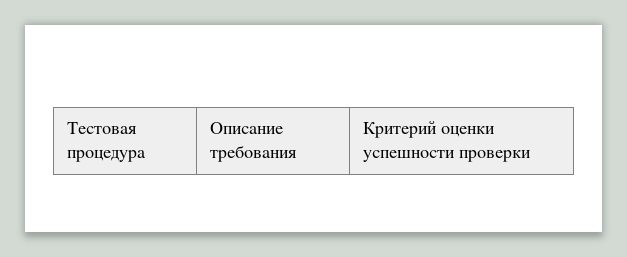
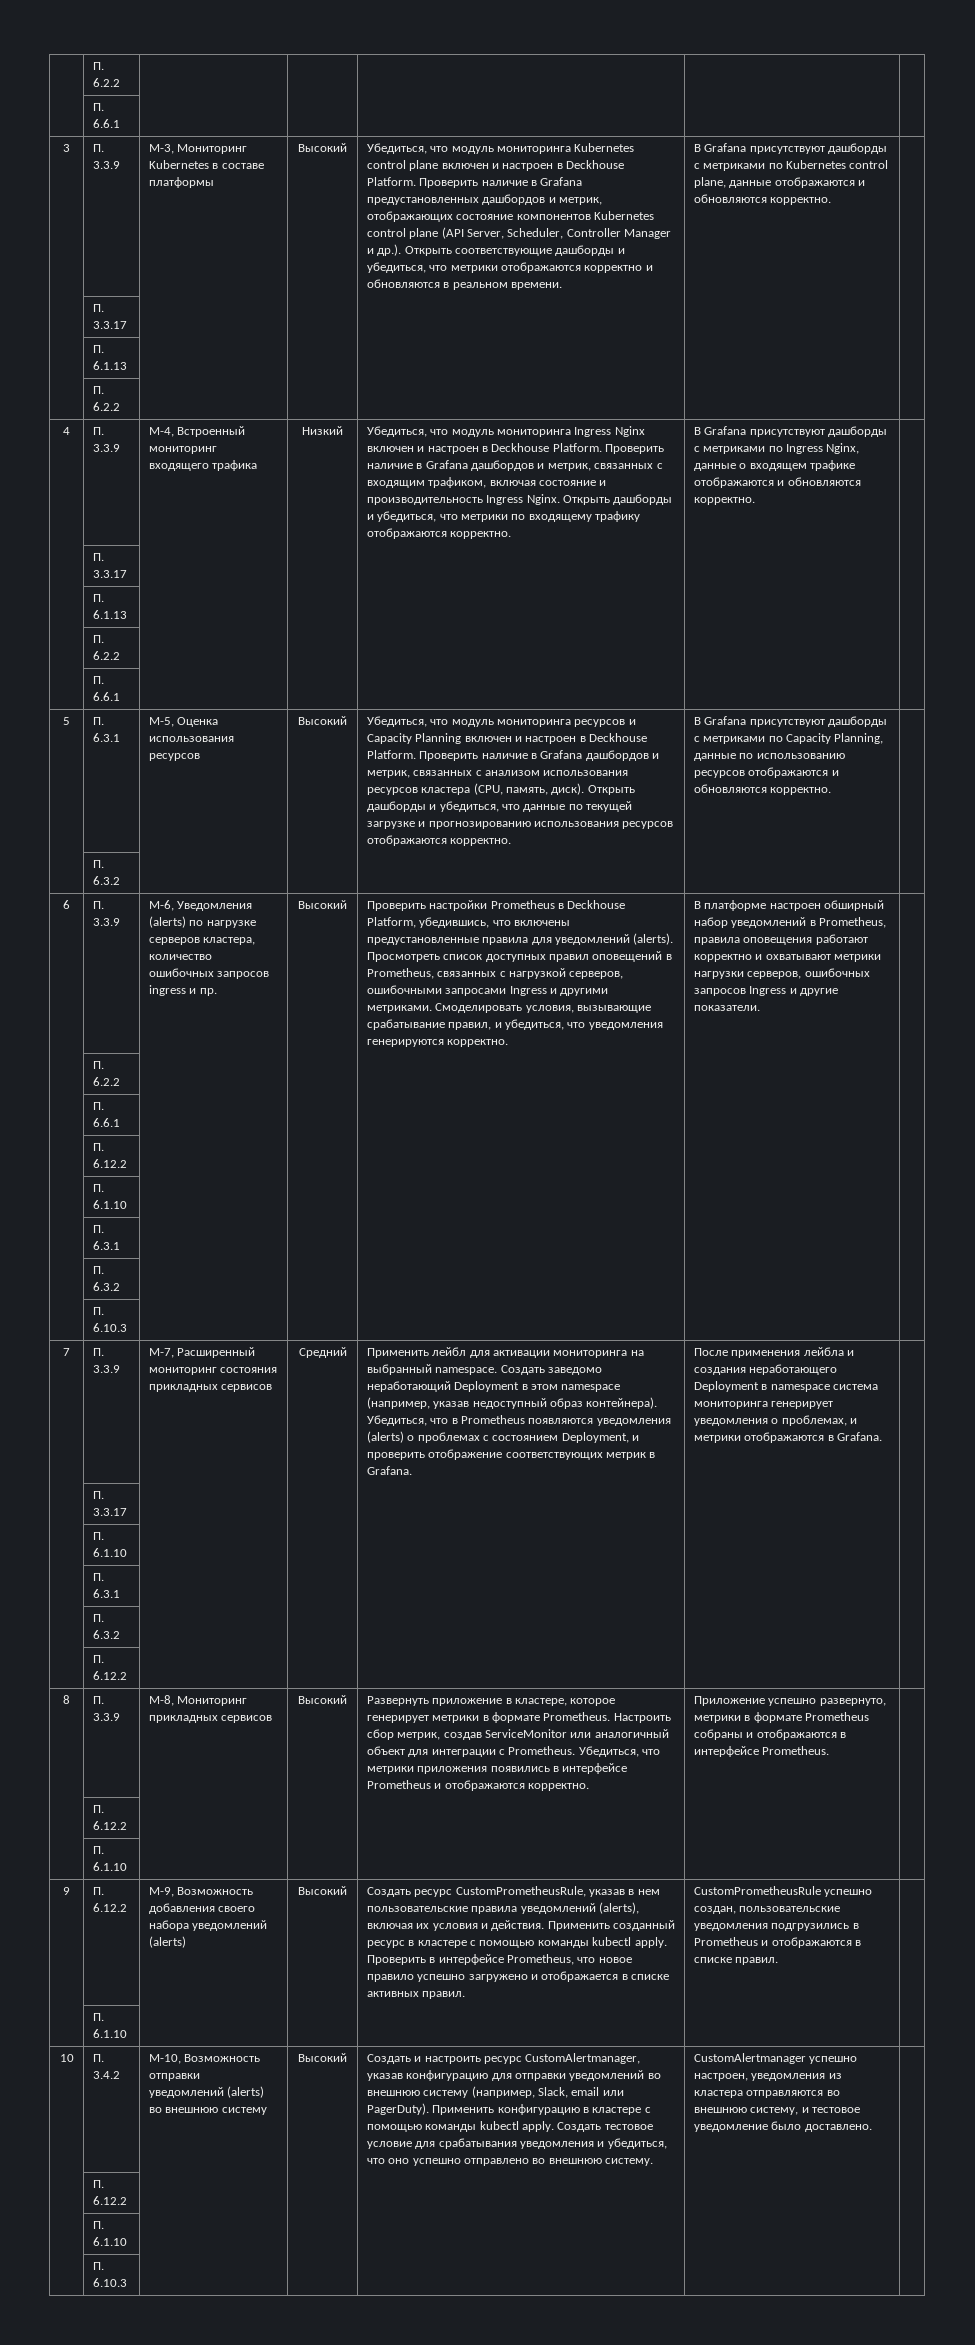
[67,122,138,134] [67,150,147,162] [210,122,284,134] [210,145,298,162] [363,121,496,138] [363,150,532,162] Тестовая процедура | Описание требования | Критерий оценки успешности проверки -> [92,62,104,70] [92,78,120,87] [92,103,104,111] [92,119,120,128] [63,144,70,152] [92,144,104,152] [92,161,120,169] [148,144,248,154] [148,160,264,169] [148,177,214,188] [298,143,347,152] [366,143,635,154] [366,160,625,171] [366,177,583,188] [366,194,602,205] [366,211,654,222] [366,227,672,239] [366,244,625,256] [366,262,653,273] [366,279,562,290] [693,143,887,154] [693,160,889,171] [693,177,865,188] [693,194,832,205] [92,304,104,312] [92,321,127,329] [92,345,104,353] [92,361,127,370] [92,386,104,394] [92,402,120,411] [63,427,70,435] [92,427,104,435] [92,444,120,452] [148,426,246,437] [148,446,217,454] [148,460,258,471] [302,426,343,435] [366,426,645,437] [366,443,665,454] [366,460,663,471] [366,477,607,488] [366,494,673,505] [366,511,641,522] [366,528,512,539] [693,426,887,437] [693,443,860,454] [693,460,855,471] [693,477,861,488] [693,497,755,505] [92,553,104,561] [92,570,127,578] [92,594,104,602] [92,610,127,619] [92,635,104,643] [92,651,120,660] [92,676,104,684] [92,692,120,701] [63,717,70,725] [92,717,104,725] [92,733,120,742] [148,717,219,727] [148,736,234,742] [148,753,200,761] [298,716,347,725] [366,716,636,727] [366,733,648,744] [366,750,660,761] [366,770,629,778] [366,783,635,795] [366,801,633,812] [366,821,674,829] [366,835,512,846] [693,716,887,727] [693,733,884,744] [693,753,845,761] [693,767,839,778] [693,784,832,795] [92,860,104,868] [92,876,120,885] [63,900,70,909] [92,901,104,909] [92,918,120,926] [148,900,253,911] [148,916,256,928] [148,937,256,945] [148,954,212,960] [148,968,270,979] [148,985,217,996] [298,900,347,909] [366,900,626,911] [366,917,570,928] [366,933,674,945] [366,951,672,962] [366,968,624,979] [366,985,609,996] [366,1003,651,1013] [366,1019,663,1030] [366,1039,509,1047] [693,900,884,911] [693,917,886,928] [693,934,868,945] [693,954,881,962] [693,968,870,979] [693,986,838,996] [693,1005,760,1011] [92,1061,104,1069] [92,1077,120,1086] [92,1102,104,1110] [92,1118,120,1127] [92,1143,104,1151] [92,1159,127,1168] [92,1184,104,1192] [92,1200,127,1209] [92,1225,104,1233] [92,1241,120,1250] [92,1266,104,1274] [92,1282,120,1291] [92,1307,104,1315] [92,1323,127,1332] [63,1348,70,1356] [92,1348,104,1356] [92,1365,120,1373] [148,1347,256,1358] [148,1367,278,1375] [148,1384,273,1392] [298,1347,347,1358] [366,1347,644,1358] [366,1364,602,1375] [366,1381,621,1392] [366,1397,658,1409] [366,1415,671,1426] [366,1431,640,1443] [366,1449,656,1460] [366,1466,412,1475] [693,1347,854,1358] [693,1364,838,1375] [693,1381,878,1392] [693,1401,834,1409] [693,1415,857,1426] [693,1432,882,1443] [92,1491,104,1499] [92,1508,127,1516] [92,1532,104,1540] [92,1548,127,1557] [92,1573,104,1581] [92,1589,120,1598] [92,1614,104,1622] [92,1630,120,1639] [92,1655,104,1663] [92,1671,127,1680] [63,1695,70,1704] [92,1696,104,1704] [92,1713,120,1721] [148,1695,248,1706] [148,1715,273,1723] [298,1695,347,1704] [366,1696,616,1706] [366,1712,671,1723] [366,1729,669,1740] [366,1746,661,1757] [366,1763,628,1774] [366,1780,589,1791] [693,1696,886,1706] [693,1712,869,1723] [693,1729,846,1740] [693,1746,830,1757] [92,1805,104,1813] [92,1821,127,1830] [92,1846,104,1854] [92,1862,127,1871] [63,1887,70,1895] [92,1887,104,1895] [92,1903,127,1912] [148,1887,254,1897] [148,1903,256,1914] [148,1920,268,1931] [148,1936,186,1948] [298,1886,347,1895] [366,1886,660,1897] [366,1902,639,1914] [366,1920,676,1931] [366,1937,667,1948] [366,1954,632,1965] [366,1971,670,1982] [366,1991,466,1999] [693,1886,873,1897] [693,1906,841,1914] [693,1923,859,1931] [693,1937,861,1948] [693,1957,779,1965] [92,2013,104,2021] [92,2029,127,2038] [59,2054,74,2062] [92,2054,104,2062] [92,2071,120,2079] [148,2054,261,2064] [148,2073,200,2081] [148,2086,265,2098] [148,2107,267,2115] [298,2053,347,2062] [366,2053,641,2064] [366,2070,661,2081] [366,2086,624,2098] [366,2103,651,2115] [366,2121,653,2132] [366,2138,667,2149] [366,2158,654,2166] [693,2053,858,2064] [693,2073,842,2081] [693,2090,840,2098] [693,2107,860,2115] [693,2121,872,2132] [92,2180,104,2188] [92,2196,127,2205] [92,2221,104,2229] [92,2237,127,2246] [92,2262,104,2270] [92,2278,127,2287] | П. 6.2.2 | | | | | // | П. 6.6.1 | | | | | // 3 | П. 3.3.9 | М-3, Мониторинг Kubernetes в составе платформы | Высокий | Убедиться, что модуль мониторинга Kubernetes control plane включен и настроен в Deckhouse Platform. Проверить наличие в Grafana предустановленных дашбордов и метрик, отображающих состояние компонентов Kubernetes control plane (API Server, Scheduler, Controller Manager и др.). Открыть соответствующие дашборды и убедиться, что метрики отображаются корректно и обновляются в реальном времени. | В Grafana присутствуют дашборды с метриками по Kubernetes control plane, данные отображаются и обновляются корректно. | // | П. 3.3.17 | | | | | // | П. 6.1.13 | | | | | // | П. 6.2.2 | | | | | // 4 | П. 3.3.9 | М-4, Встроенный мониторинг входящего трафика | Низкий | Убедиться, что модуль мониторинга Ingress Nginx включен и настроен в Deckhouse Platform. Проверить наличие в Grafana дашбордов и метрик, связанных с входящим трафиком, включая состояние и производительность Ingress Nginx. Открыть дашборды и убедиться, что метрики по входящему трафику отображаются корректно. | В Grafana присутствуют дашборды с метриками по Ingress Nginx, данные о входящем трафике отображаются и обновляются корректно. | // | П. 3.3.17 | | | | | // | П. 6.1.13 | | | | | // | П. 6.2.2 | | | | | // | П. 6.6.1 | | | | | // 5 | П. 6.3.1 | М-5, Оценка использования ресурсов | Высокий | Убедиться, что модуль мониторинга ресурсов и Capacity Planning включен и настроен в Deckhouse Platform. Проверить наличие в Grafana дашбордов и метрик, связанных с анализом использования ресурсов кластера (CPU, память, диск). Открыть дашборды и убедиться, что данные по текущей загрузке и прогнозированию использования ресурсов отображаются корректно. | В Grafana присутствуют дашборды с метриками по Capacity Planning, данные по использованию ресурсов отображаются и обновляются корректно. | // | П. 6.3.2 | | | | | // 6 | П. 3.3.9 | М-6, Уведомления (alerts) по нагрузке серверов кластера, количество ошибочных запросов ingress и пр. | Высокий | Проверить настройки Prometheus в Deckhouse Platform, убедившись, что включены предустановленные правила для уведомлений (alerts). Просмотреть список доступных правил оповещений в Prometheus, связанных с нагрузкой серверов, ошибочными запросами Ingress и другими метриками. Смоделировать условия, вызывающие срабатывание правил, и убедиться, что уведомления генерируются корректно. | В платформе настроен обширный набор уведомлений в Prometheus, правила оповещения работают корректно и охватывают метрики нагрузки серверов, ошибочных запросов Ingress и другие показатели. | // | П. 6.2.2 | | | | | // | П. 6.6.1 | | | | | // | П. 6.12.2 | | | | | // | П. 6.1.10 | | | | | // | П. 6.3.1 | | | | | // | П. 6.3.2 | | | | | // | П. 6.10.3 | | | | | // 7 | П. 3.3.9 | М-7, Расширенный мониторинг состояния прикладных сервисов | Средний | Применить лейбл для активации мониторинга на выбранный namespace. Создать заведомо неработающий Deployment в этом namespace (например, указав недоступный образ контейнера). Убедиться, что в Prometheus появляются уведомления (alerts) о проблемах с состоянием Deployment, и проверить отображение соответствующих метрик в Grafana. | После применения лейбла и создания неработающего Deployment в namespace система мониторинга генерирует уведомления о проблемах, и метрики отображаются в Grafana. | // | П. 3.3.17 | | | | | // | П. 6.1.10 | | | | | // | П. 6.3.1 | | | | | // | П. 6.3.2 | | | | | // | П. 6.12.2 | | | | | // 8 | П. 3.3.9 | М-8, Мониторинг прикладных сервисов | Высокий | Развернуть приложение в кластере, которое генерирует метрики в формате Prometheus. Настроить сбор метрик, создав ServiceMonitor или аналогичный объект для интеграции с Prometheus. Убедиться, что метрики приложения появились в интерфейсе Prometheus и отображаются корректно. | Приложение успешно развернуто, метрики в формате Prometheus собраны и отображаются в интерфейсе Prometheus. | // | П. 6.12.2 | | | | | // | П. 6.1.10 | | | | | // 9 | П. 6.12.2 | М-9, Возможность добавления своего набора уведомлений (alerts) | Высокий | Создать ресурс CustomPrometheusRule, указав в нем пользовательские правила уведомлений (alerts), включая их условия и действия. Применить созданный ресурс в кластере с помощью команды kubectl apply. Проверить в интерфейсе Prometheus, что новое правило успешно загружено и отображается в списке активных правил. | CustomPrometheusRule успешно создан, пользовательские уведомления подгрузились в Prometheus и отображаются в списке правил. | // | П. 6.1.10 | | | | | // 10 | П. 3.4.2 | М-10, Возможность отправки уведомлений (alerts) во внешнюю систему | Высокий | Создать и настроить ресурс CustomAlertmanager, указав конфигурацию для отправки уведомлений во внешнюю систему (например, Slack, email или PagerDuty). Применить конфигурацию в кластере с помощью команды kubectl apply. Создать тестовое условие для срабатывания уведомления и убедиться, что оно успешно отправлено во внешнюю систему. | CustomAlertmanager успешно настроен, уведомления из кластера отправляются во внешнюю систему, и тестовое уведомление было доставлено. | // | П. 6.12.2 | | | | | // | П. 6.1.10 | | | | | // | П. 6.10.3 | | | | |

